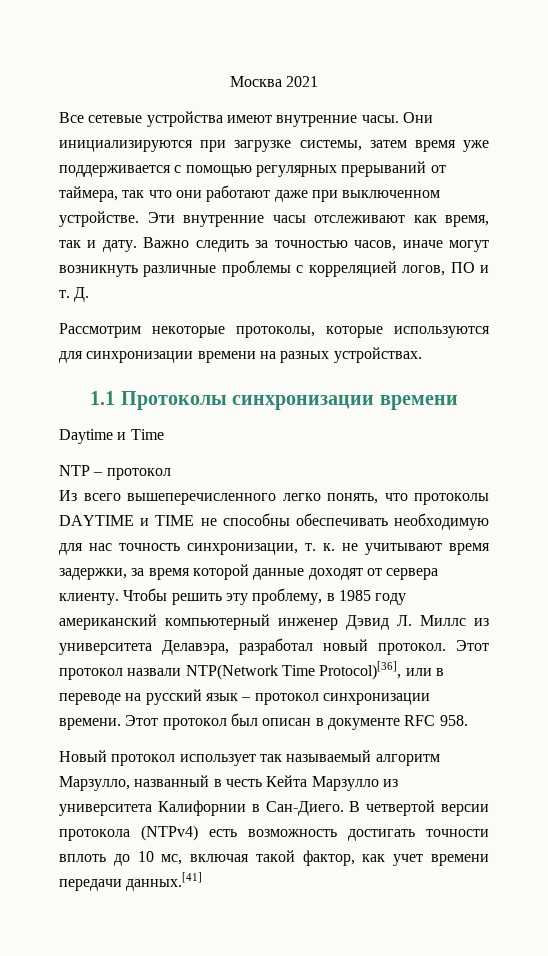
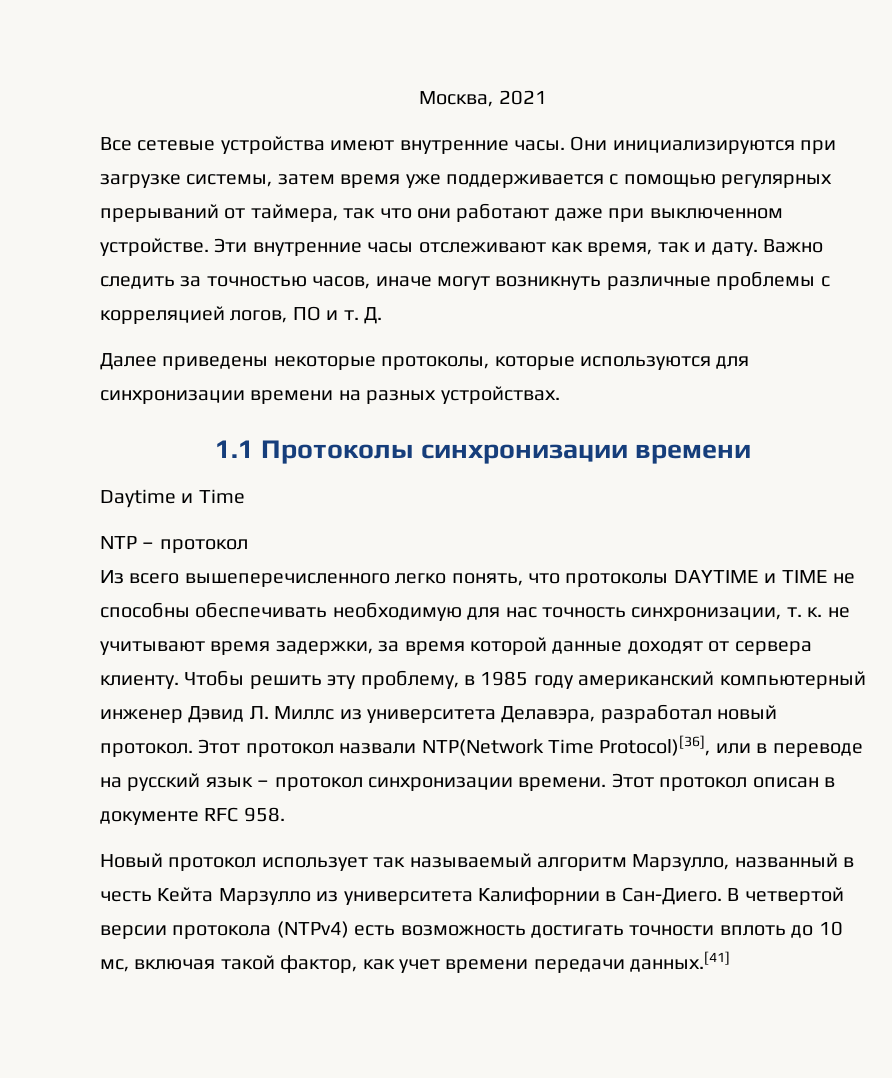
[229,76,282,87] Москва -> [419,91,494,107] Москва,
[59,323,141,338] Рассмотрим -> [100,353,269,370] Далее приведены
[230,713,258,726] был -> (748, 784) none

